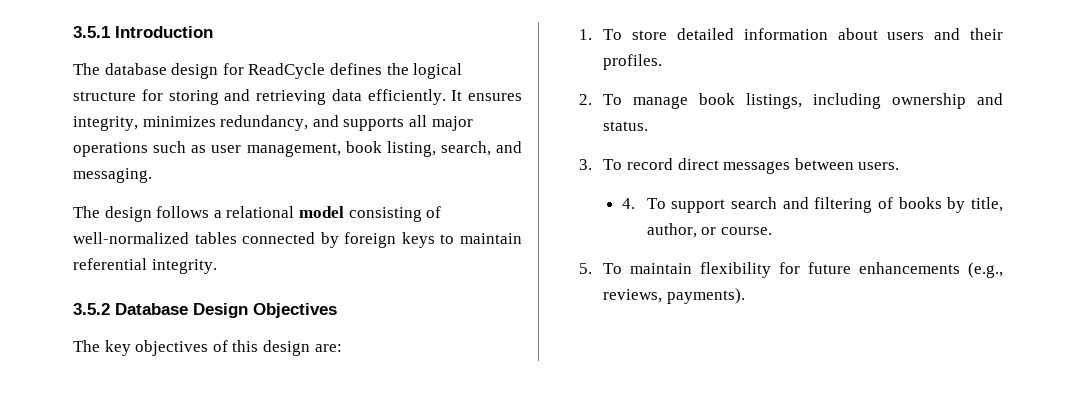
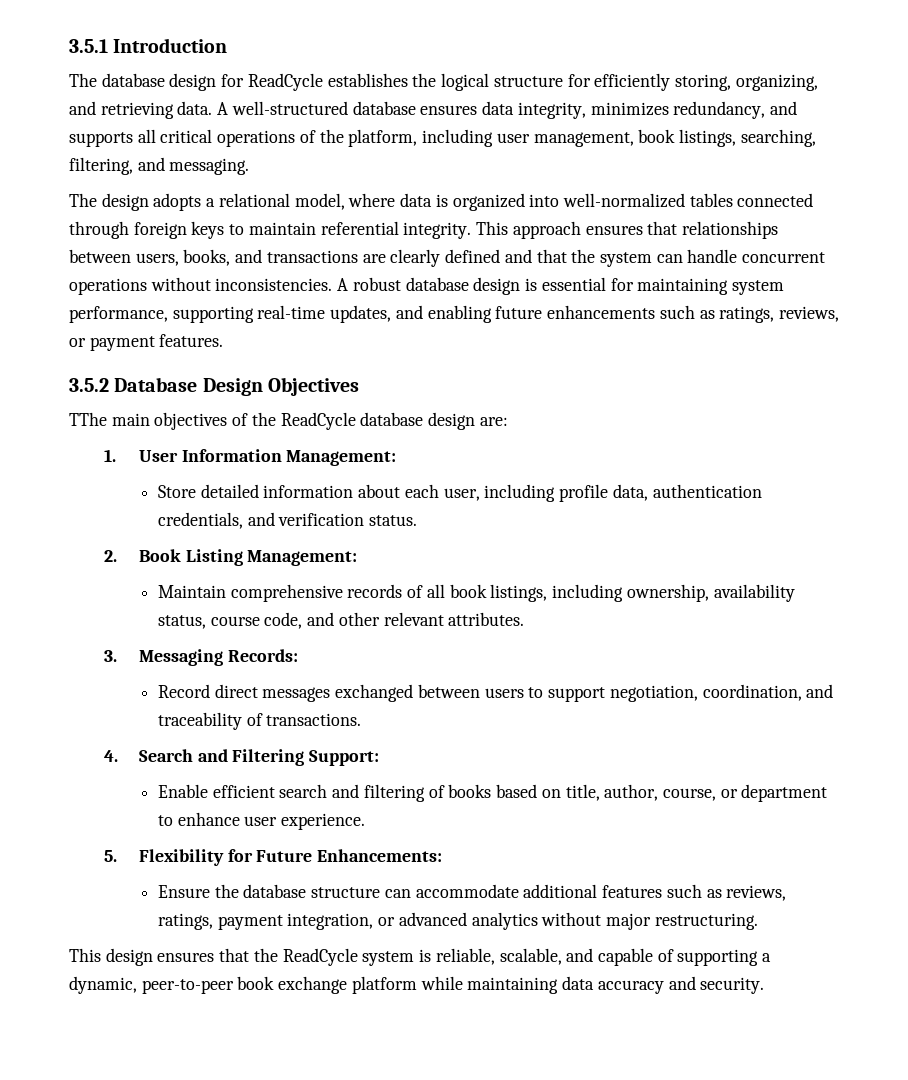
[329,63,382,75] defines -> [327,73,408,87] establishes
[168,89,522,105] storing and retrieving data efficiently. It ensures -> [594,73,818,91] [69,101,515,119] efficiently storing, organizing, and retrieving data. A well-structured database ensures data
[431,116,473,131] [73,141,491,157] major operations such as user management, book listing, search, -> [160,129,816,147] [69,157,133,175] critical operations of the platform, including user management, book listings, searching, filtering,
[156,206,210,218] follows -> [153,193,202,211] adopts
[298,206,442,222] model consisting of -> [294,193,560,211] model, where data is organized into
[320,232,339,248] by -> [69,221,129,239] through
[73,303,337,318] [73,340,342,356] [578,28,1003,40] [603,54,663,70] [578,93,1003,109] [603,121,649,131] [578,158,900,174] [622,198,726,213] // 3.5.2 Database Design Objectives // The key objectives of this design are: // 1. To store detailed information about users and their profiles. // 2. To manage book listings, including ownership and status. // 3. To record direct messages between users. // 4. To support -> [476,221,778,239] [69,249,826,267] [69,277,784,295] [69,305,839,323] [69,334,224,351] [69,377,359,396] [69,412,508,430] [103,449,397,466] [158,484,762,502] [158,512,418,529] [103,549,358,566] [158,584,795,602] [158,612,525,629] [103,649,298,666] [158,684,834,702] [158,712,362,730] [103,749,379,766] [158,784,275,798] This approach ensures that relationships between users, books, and transactions are clearly defined and that the system can handle concurrent operations without inconsistencies. A robust database design is essential for maintaining system performance, supporting real-time updates, and enabling future enhancements such as ratings, reviews, or payment features. // 3.5.2 Database Design Objectives // TThe main objectives of the ReadCycle database design are: // 1. User Information Management: // Store detailed information about each user, including profile data, authentication credentials, and verification status. // 2. Book Listing Management: // Maintain comprehensive records of all book listings, including ownership, availability status, course code, and other relevant attributes. // 3. Messaging Records: // Record direct messages exchanged between users to support negotiation, coordination, and traceability of transactions. // 4. Search and Filtering Support: // Enable efficient
[947,197,1003,213] [646,223,772,238] [578,262,1003,278] [603,288,745,304] by title, author, or course. // 5. To maintain flexibility for future enhancements (e.g., reviews, payments). -> [496,784,828,802] [158,812,366,830] [103,849,442,866] [158,884,787,901] [158,912,758,930] [69,948,772,966] [69,976,765,994] based on title, author, course, or department to enhance user experience. // 5. Flexibility for Future Enhancements: // Ensure the database structure can accommodate additional features such as reviews, ratings, payment integration, or advanced analytics without major restructuring. // This design ensures that the ReadCycle system is reliable, scalable, and capable of supporting a dynamic, peer-to-peer book exchange platform while maintaining data accuracy and security.

